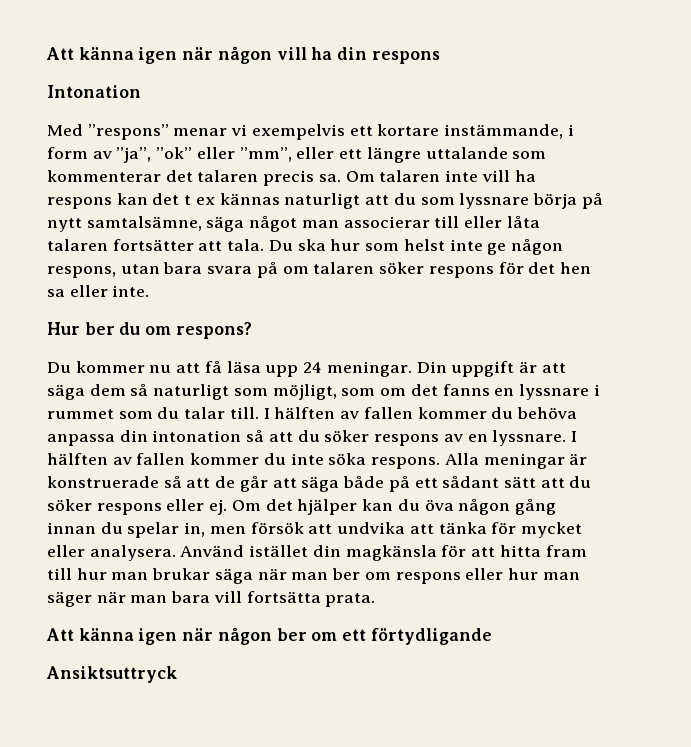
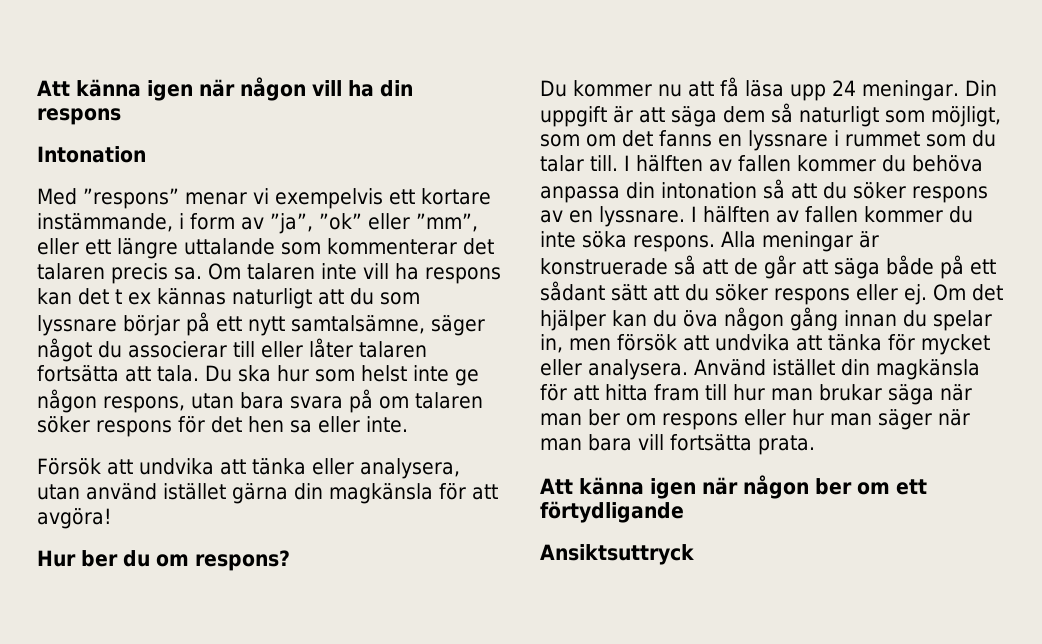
[532,193,603,209] [47,216,540,232] [47,239,194,251] börja på nytt samtalsämne, säga något man associerar till eller låta talaren fortsätter -> [123,312,485,336] [37,338,427,362] [37,365,119,382] börjar på ett nytt samtalsämne, säger något du associerar till eller låter talaren fortsätta
(150, 291) none -> [37,458,460,479] [37,483,498,504] [37,508,112,529] // Försök att undvika att tänka eller analysera, utan använd istället gärna din magkänsla för att avgöra!

